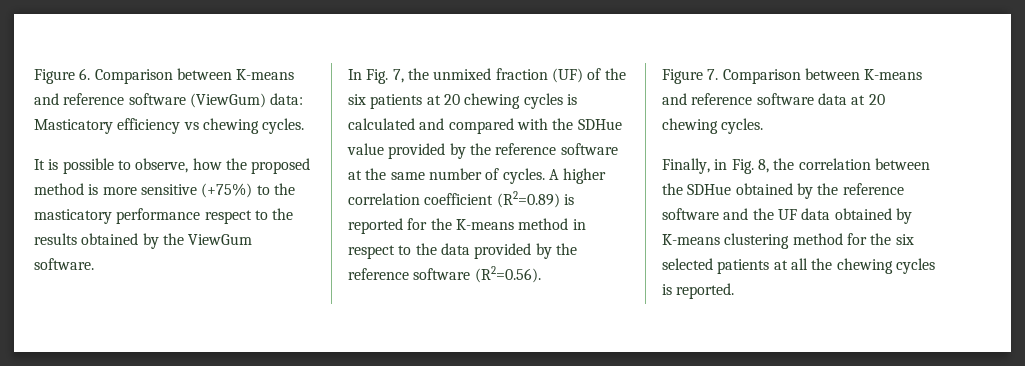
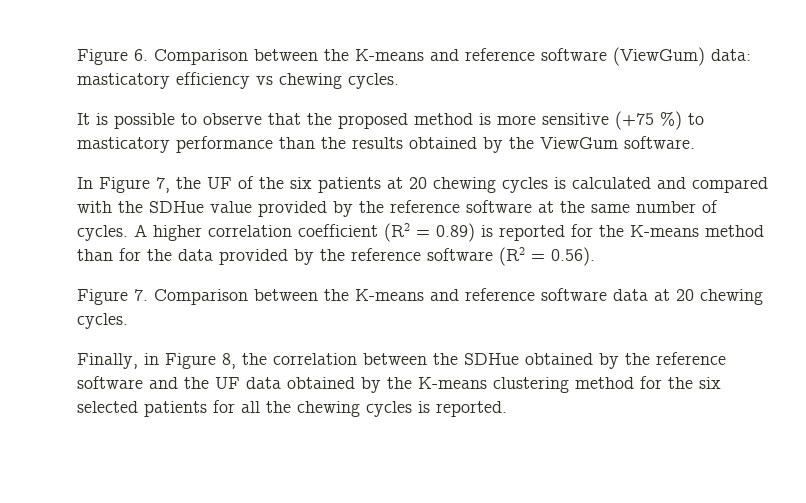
(232, 74) none -> [324,49,349,61] the
[34,119,113,134] Masticatory -> [77,73,170,89] masticatory
[135,158,222,173] observe, how -> [203,113,301,125] observe that
[201,183,295,198] [34,208,268,224] (+75%) to the masticatory performance respect to -> [615,111,704,130] [77,136,315,153] (+75 %) to masticatory performance than
[366,69,389,84] Fig. -> [99,177,150,193] Figure
[433,68,583,83] unmixed fraction (UF) -> [207,177,232,189] UF
[496,191,560,208] (R2=0.89) -> [384,223,475,242] (R2 = 0.89)
[572,219,586,230] [348,245,412,259] in respect to -> [77,248,141,261] than for
[474,266,541,283] (R2=0.56). -> [499,247,595,266] (R2 = 0.56).
(860, 74) none -> [324,289,349,301] the
[731,159,754,174] Fig. -> [165,353,216,369] Figure
(912, 216) none -> [387,377,412,389] the
[773,260,788,270] at -> [213,400,235,413] for

